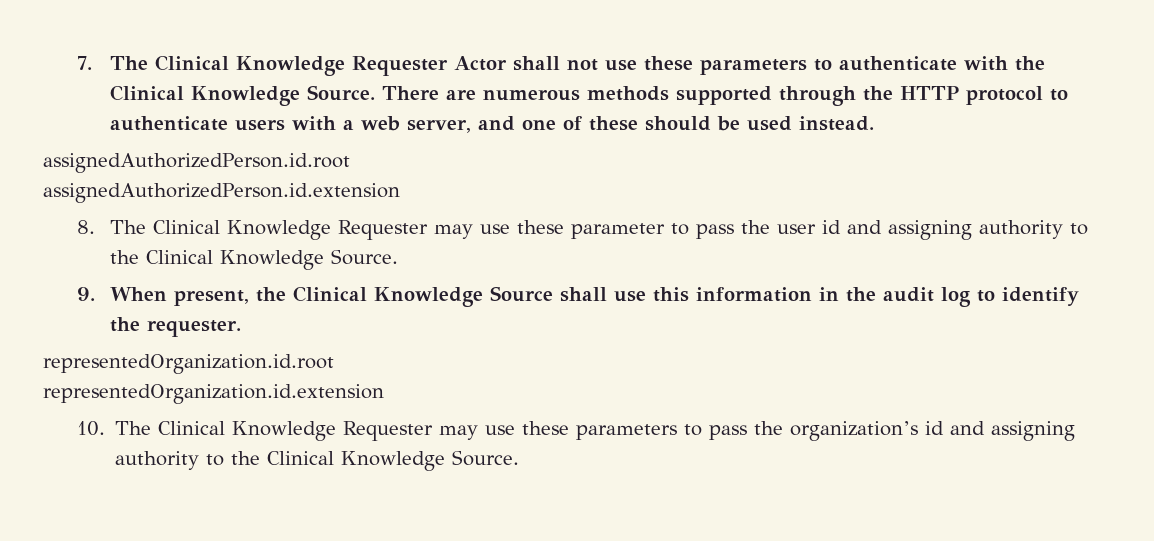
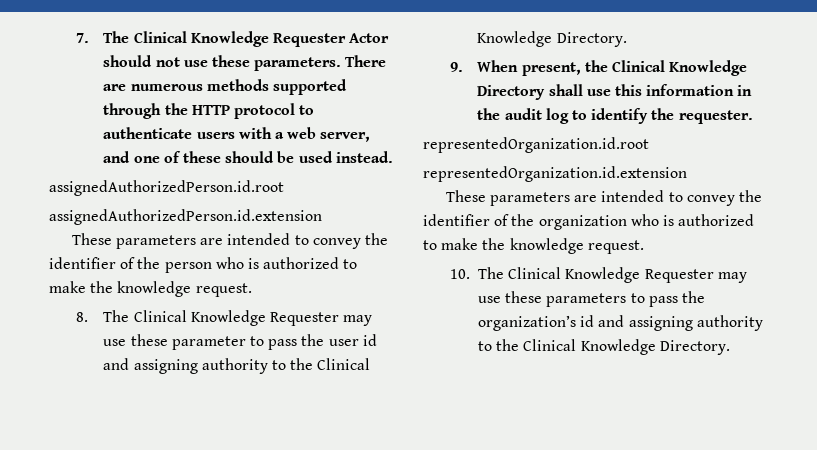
[513,56,561,71] shall -> [103,55,153,67] should
[700,56,1046,75] [110,85,376,106] parameters to authenticate with the Clinical Knowledge Source. -> [254,57,342,71] parameters.
(400, 193) none -> [71,233,388,249] [49,257,358,273] [49,281,252,297] // These parameters are intended to convey the identifier of the person who is authorized to make the knowledge request.
[331,249,399,265] Source. -> [556,32,627,47] Directory.
[490,286,554,302] Source -> [477,85,546,100] Directory
(384, 394) none -> [445,190,762,206] [423,214,755,230] [423,238,644,254] // These parameters are intended to convey the identifier of the organization who is authorized to make the knowledge request.
[451,450,519,466] Source. -> [659,340,730,355] Directory.

